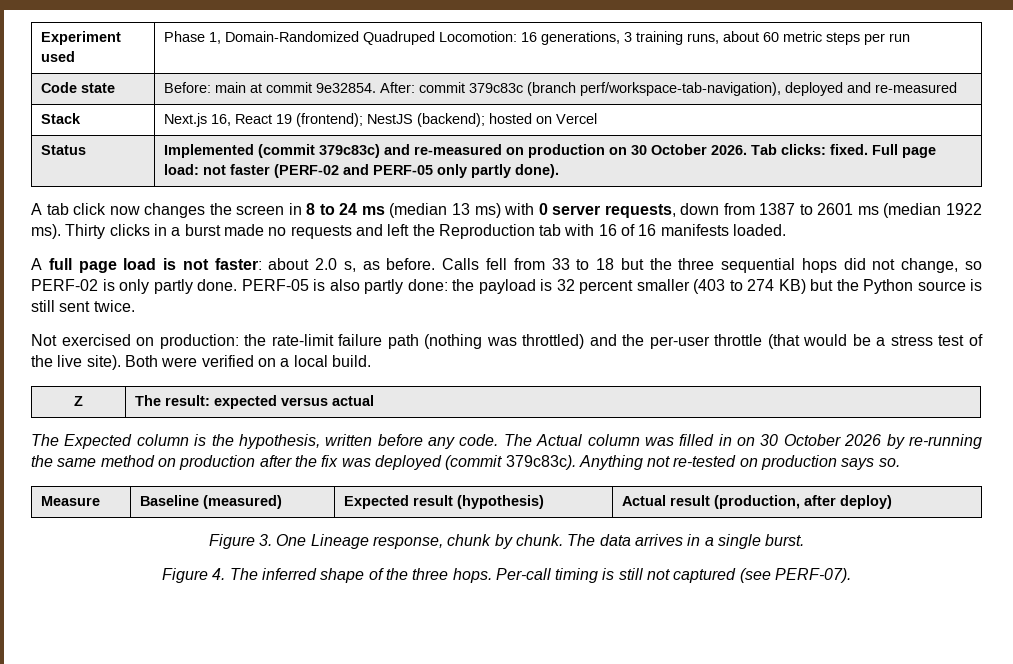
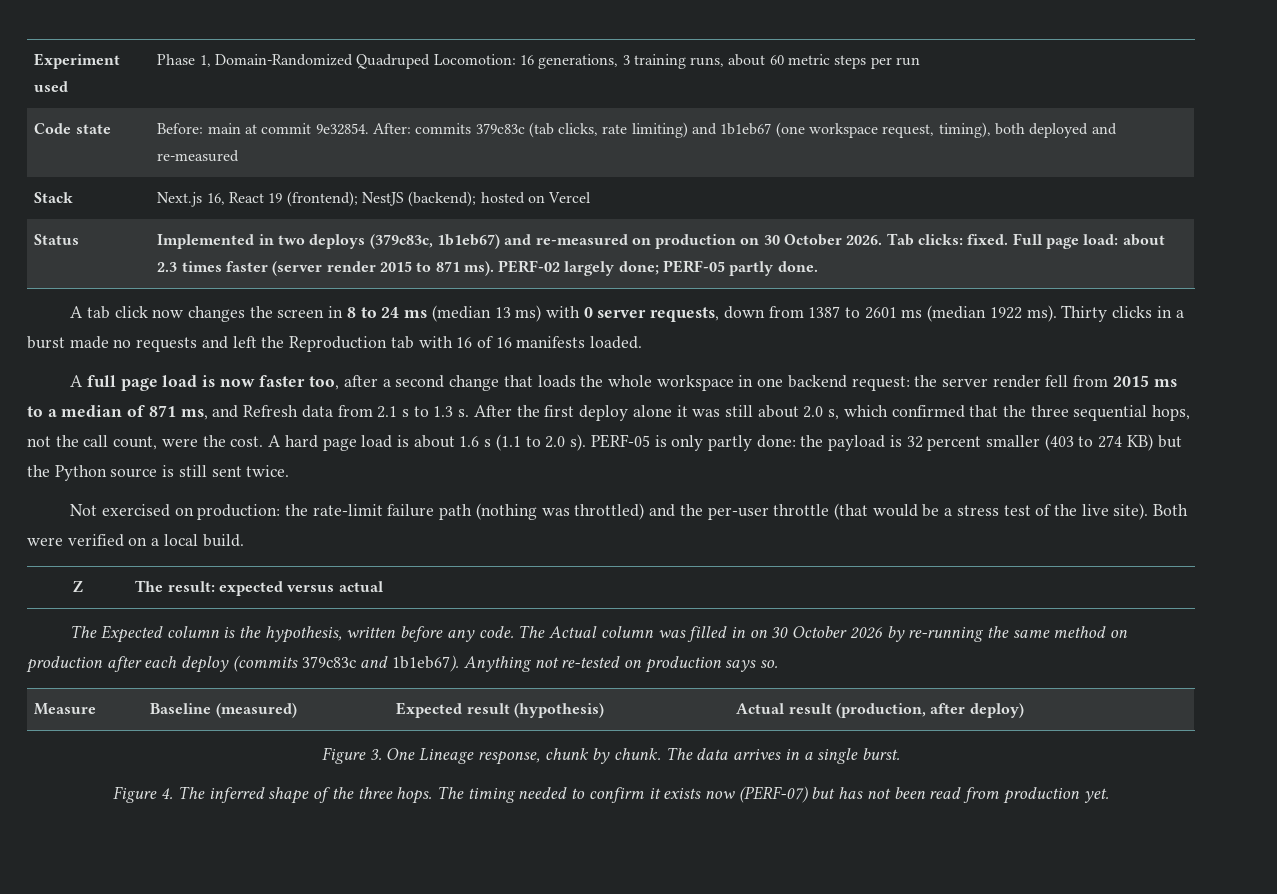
[418,82,781,96] commit 379c83c (branch perf/workspace-tab-navigation), -> [415,122,1026,138] commits 379c83c (tab clicks, rate limiting) and 1b1eb67 (one workspace request, timing), both
[257,144,380,158] (commit 379c83c) -> [258,234,500,249] in two deploys (379c83c, 1b1eb67)
[202,164,559,178] not faster (PERF-02 and PERF-05 only partly done). -> [1122,234,1165,246] [157,260,818,276] about 2.3 times faster (server render 2015 to 871 ms). PERF-02 largely done; PERF-05 partly done.
[182,258,982,273] [31,279,360,294] not faster: about 2.0 s, as before. Calls fell from 33 to 18 but the three sequential hops did not change, so PERF-02 is only partly done. PERF-05 is also -> [219,375,1177,391] [27,405,1191,421] [27,434,704,451] now faster too, after a second change that loads the whole workspace in one backend request: the server render fell from 2015 ms to a median of 871 ms, and Refresh data from 2.1 s to 1.3 s. After the first deploy alone it was still about 2.0 s, which confirmed that the three sequential hops, not the call count, were the cost. A hard page load is about 1.6 s (1.1 to 2.0 s). PERF-05 is only
[294,455,576,470] the fix was deployed (commit 379c83c). -> [144,655,460,673] each deploy (commits 379c83c and 1b1eb67).
[495,568,852,583] Per-call timing is still not captured (see PERF-07). -> [436,786,1109,804] The timing needed to confirm it exists now (PERF-07) but has not been read from production yet.

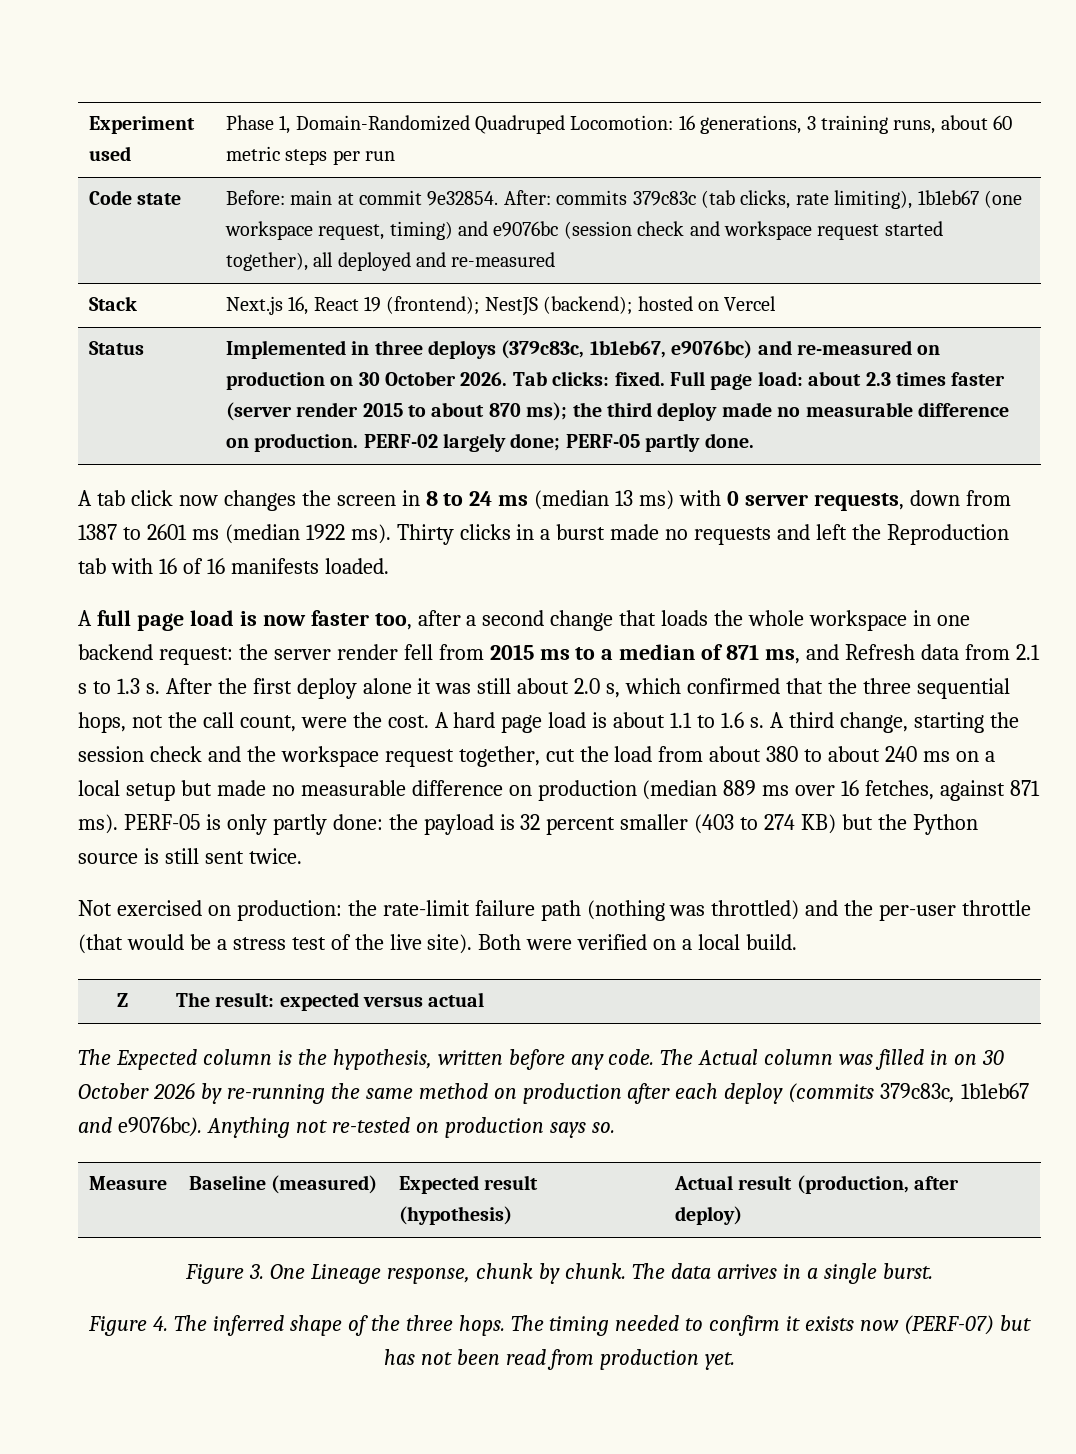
[631,122,718,138] limiting) and -> [834,190,913,209] limiting),
[938,122,1026,138] timing), both -> [389,221,943,240] [225,252,334,271] timing) and e9076bc (session check and workspace request started together), all
[277,235,305,245] two -> [374,340,423,355] three
[436,234,500,249] 1b1eb67) -> [589,340,753,359] 1b1eb67, e9076bc)
[435,261,494,276] 871 ms). -> [431,402,1010,421] [225,433,359,452] about 870 ms); the third deploy made no measurable difference on production.
[459,434,587,451] 1.6 s (1.1 to 2.0 s). -> [670,712,1019,733] [78,746,995,767] [78,780,1041,801] [78,814,118,834] 1.1 to 1.6 s. A third change, starting the session check and the workspace request together, cut the load from about 380 to about 240 ms on a local setup but made no measurable difference on production (median 889 ms over 16 fetches, against 871 ms).
[301,655,460,672] 379c83c and 1b1eb67). -> [880,1083,1030,1103] [78,1117,202,1137] 379c83c, 1b1eb67 and e9076bc).

